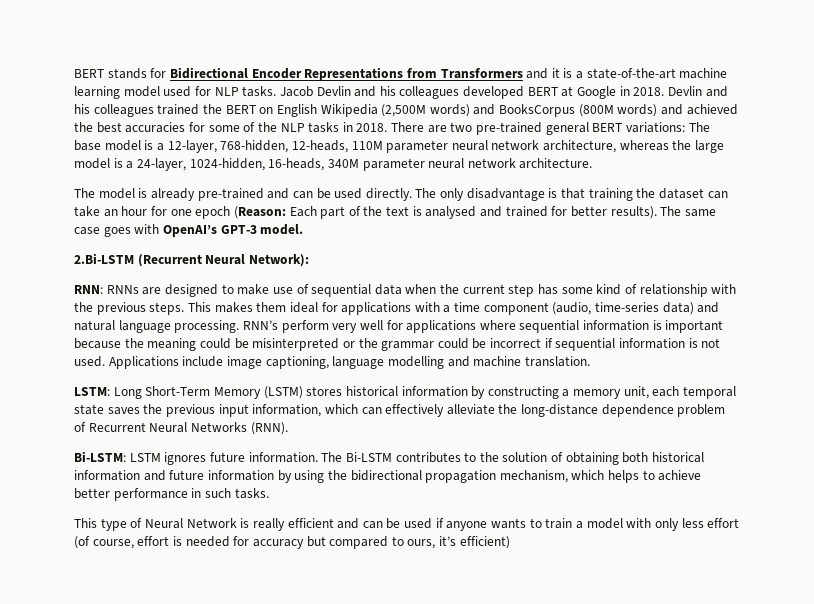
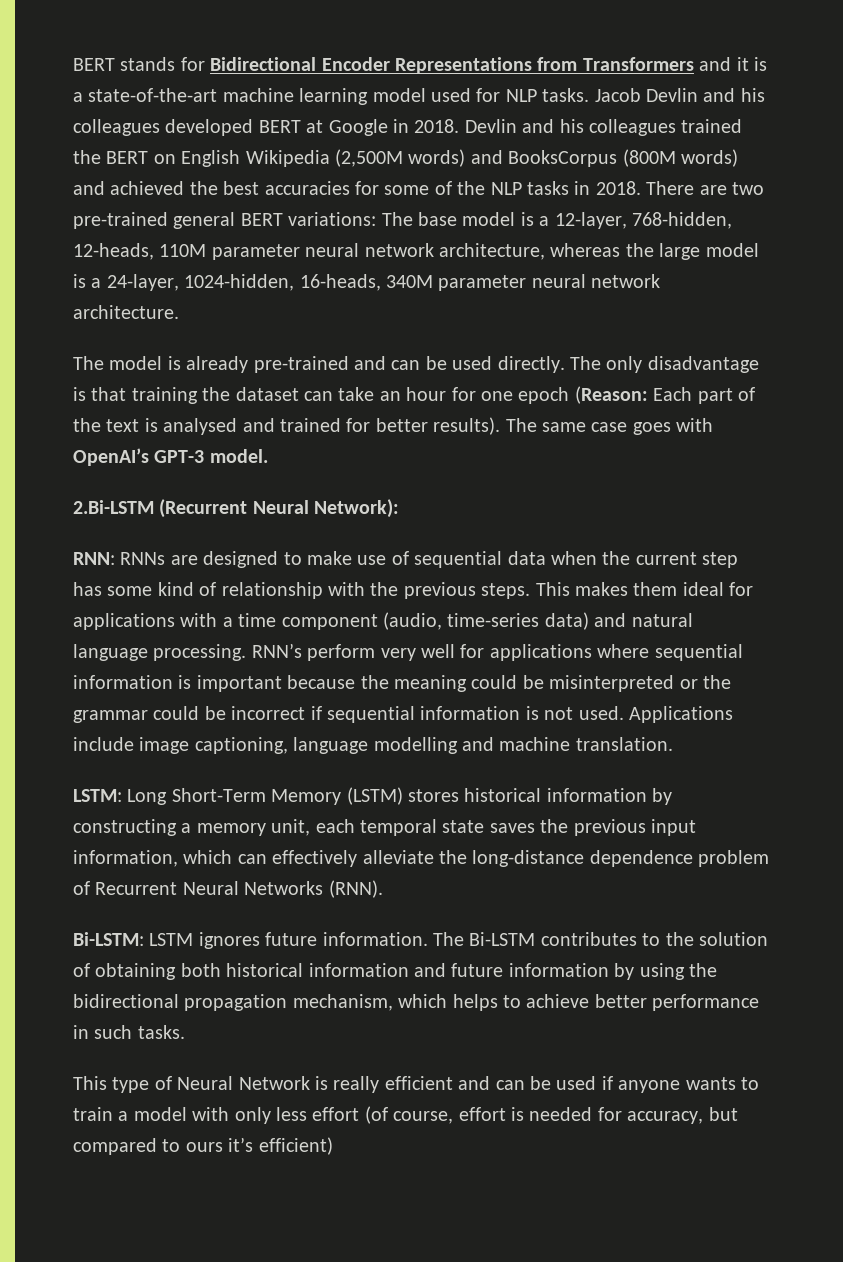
[252,539,304,549] accuracy -> [627,1111,704,1124] accuracy,
[407,539,436,549] ours, -> [185,1142,223,1152] ours

